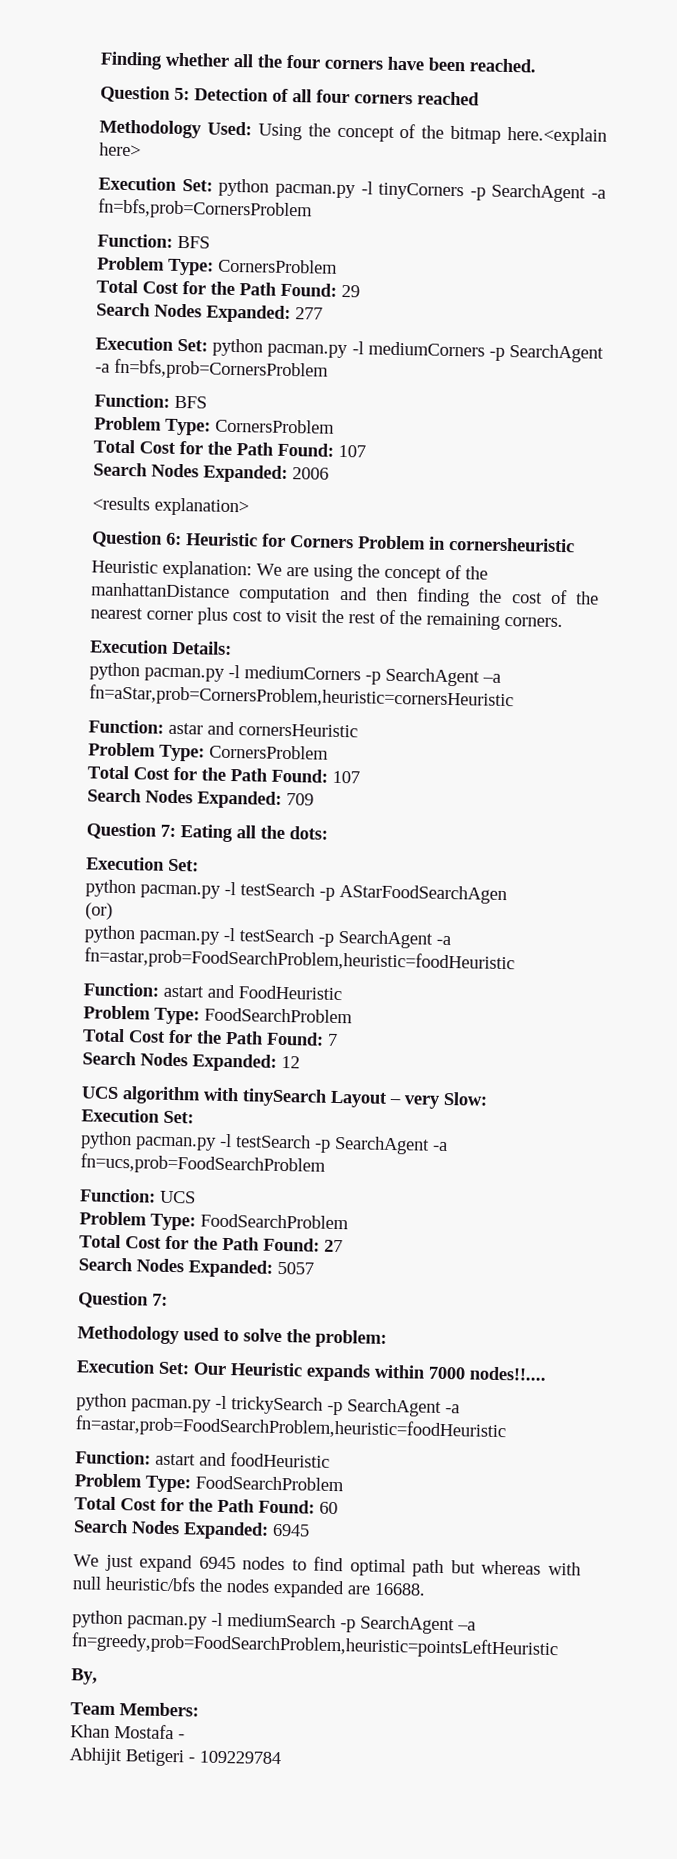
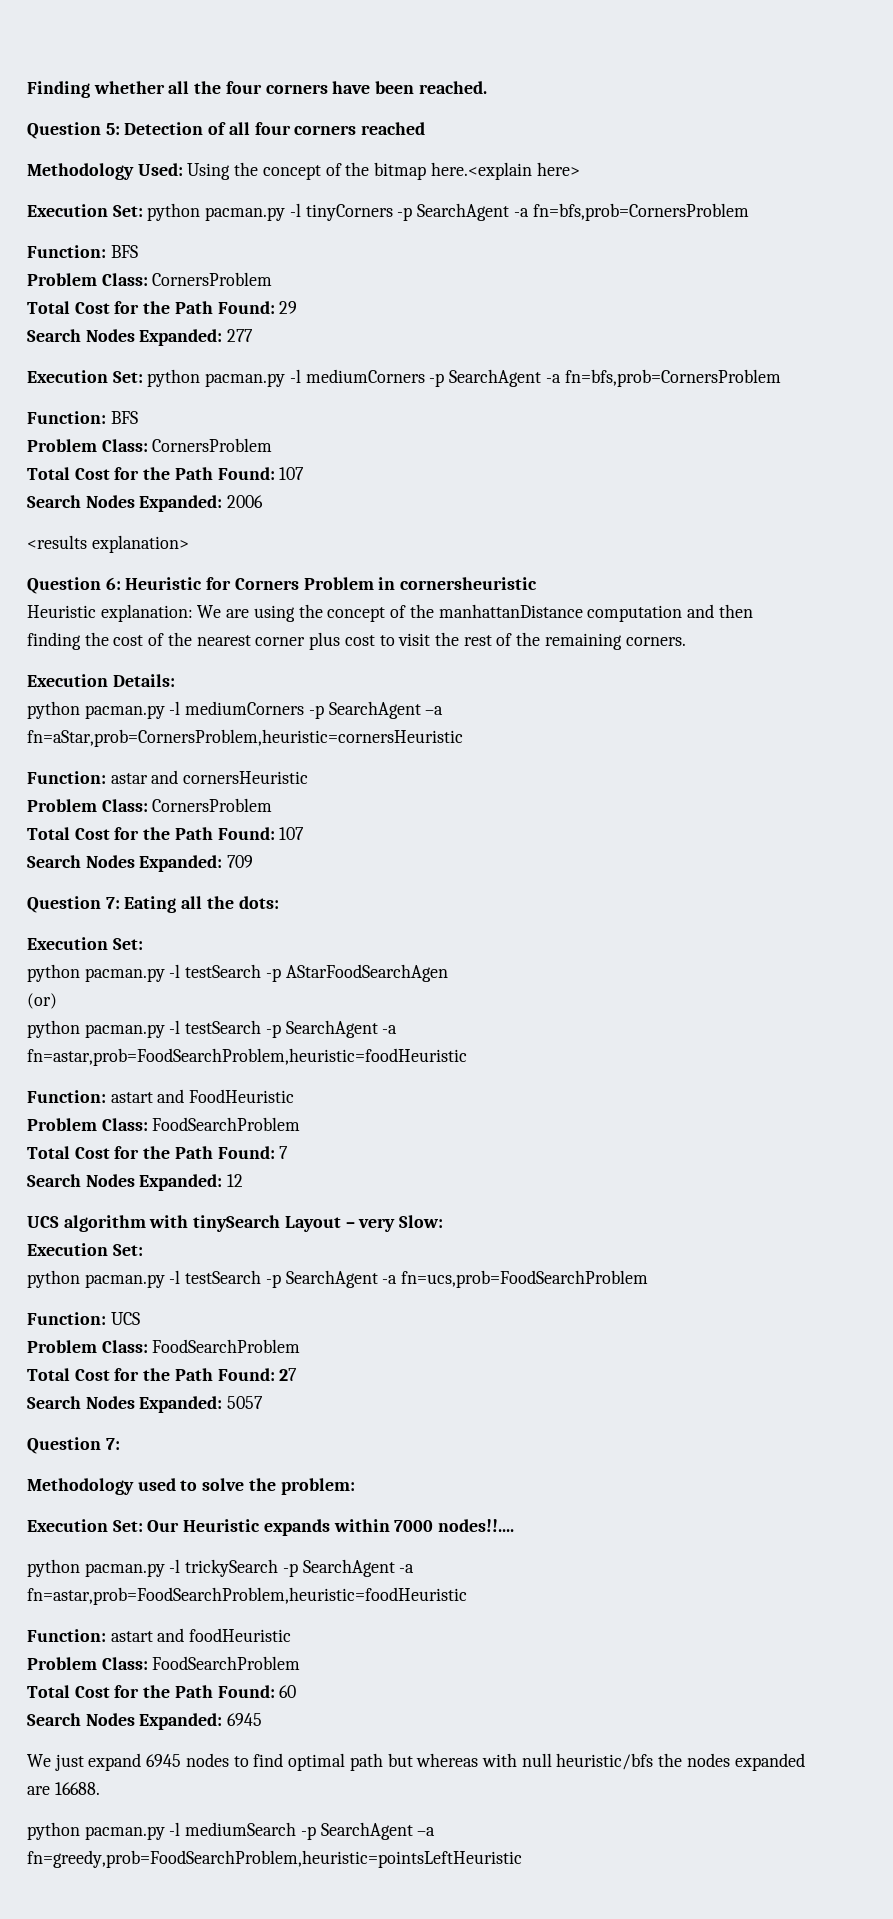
[167,258,214,276] Type: -> [101,273,148,286] Class:
[165,418,211,436] Type: -> [101,439,148,452] Class:
[159,744,205,762] Type: -> [101,799,148,812] Class:
[154,1007,200,1025] Type: -> [101,1118,148,1131] Class:
[150,1213,196,1231] Type: -> [101,1340,148,1353] Class:
[145,1475,191,1493] Type: -> [101,1657,148,1670] Class:
[71,1668,98,1685] [70,1702,199,1717] [70,1724,185,1740] [69,1747,281,1767] // By, // Team Members: // Khan Mostafa - // Abhijit Betigeri - 109229784 -> (522, 1859) none

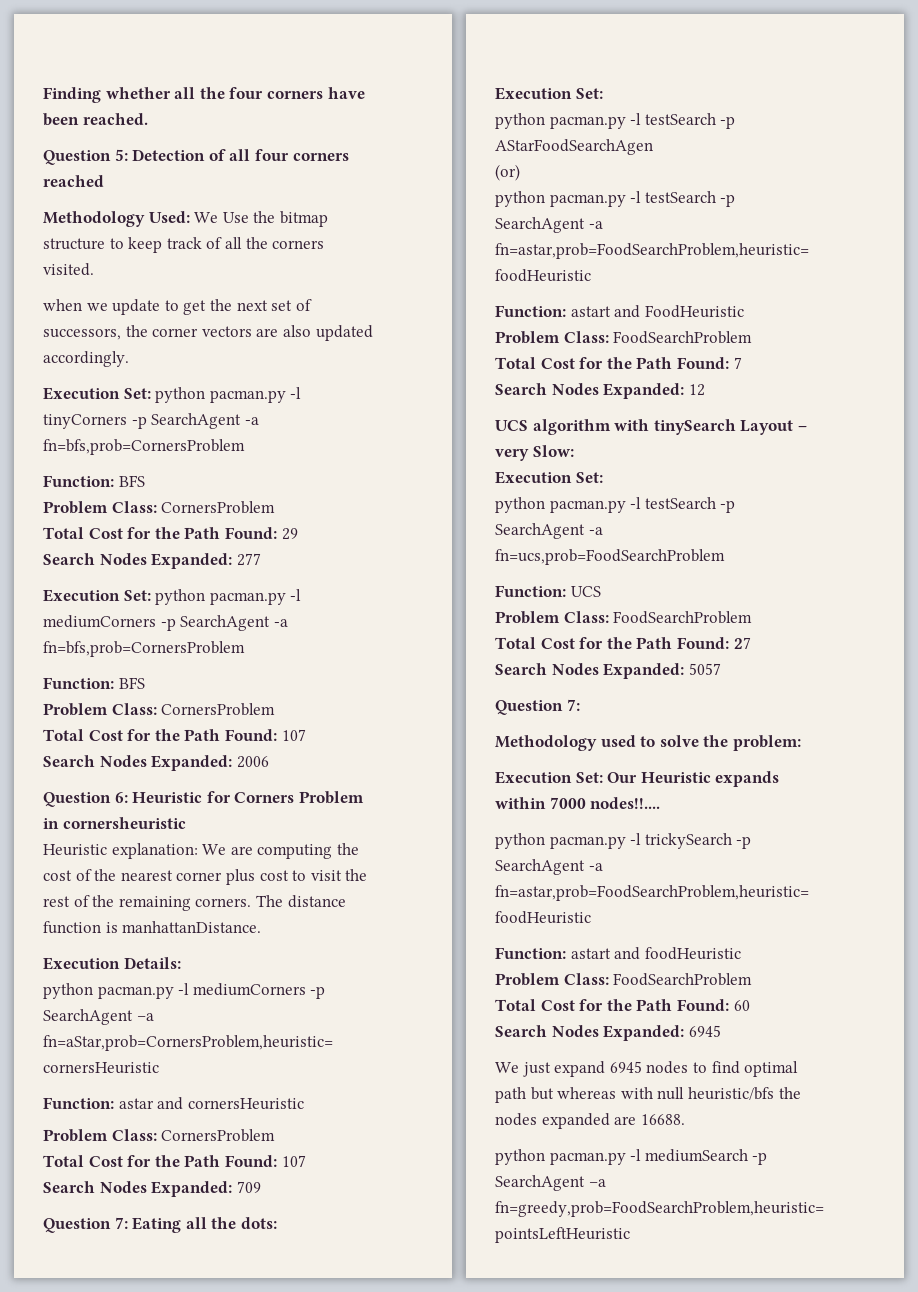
[187,162,580,180] Using the concept of the bitmap here.<explain here> -> [194,211,328,227] [43,237,325,253] [43,263,94,276] [43,299,312,315] [43,325,373,341] [43,351,129,367] We Use the bitmap structure to keep track of all the corners visited. // when we update to get the next set of successors, the corner vectors are also updated accordingly.
[27,535,189,553] // <results explanation> -> (269, 762) none
[253,604,753,622] [27,632,81,650] using the concept of the manhattanDistance computation and then finding -> [257,844,333,859] computing
(686, 641) none -> [255,895,346,908] [43,921,262,934] The distance function is manhattanDistance.

